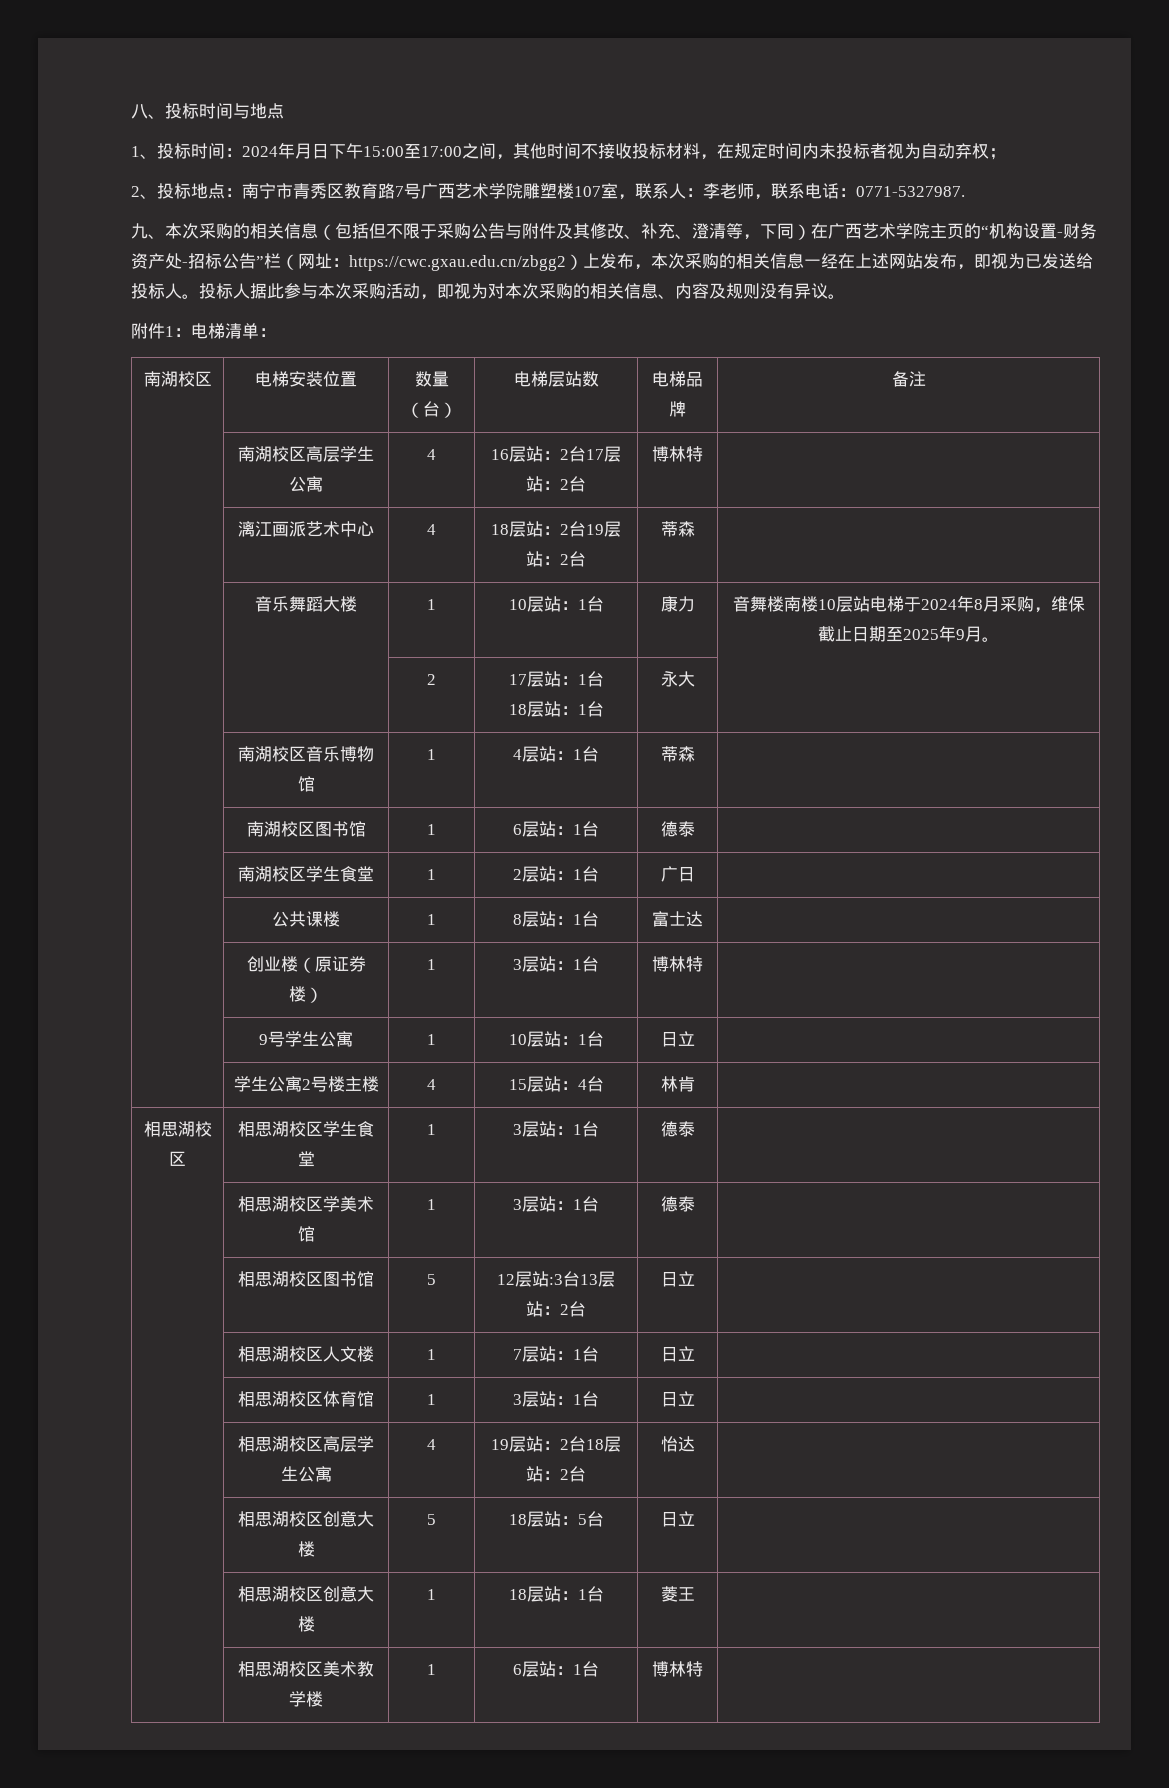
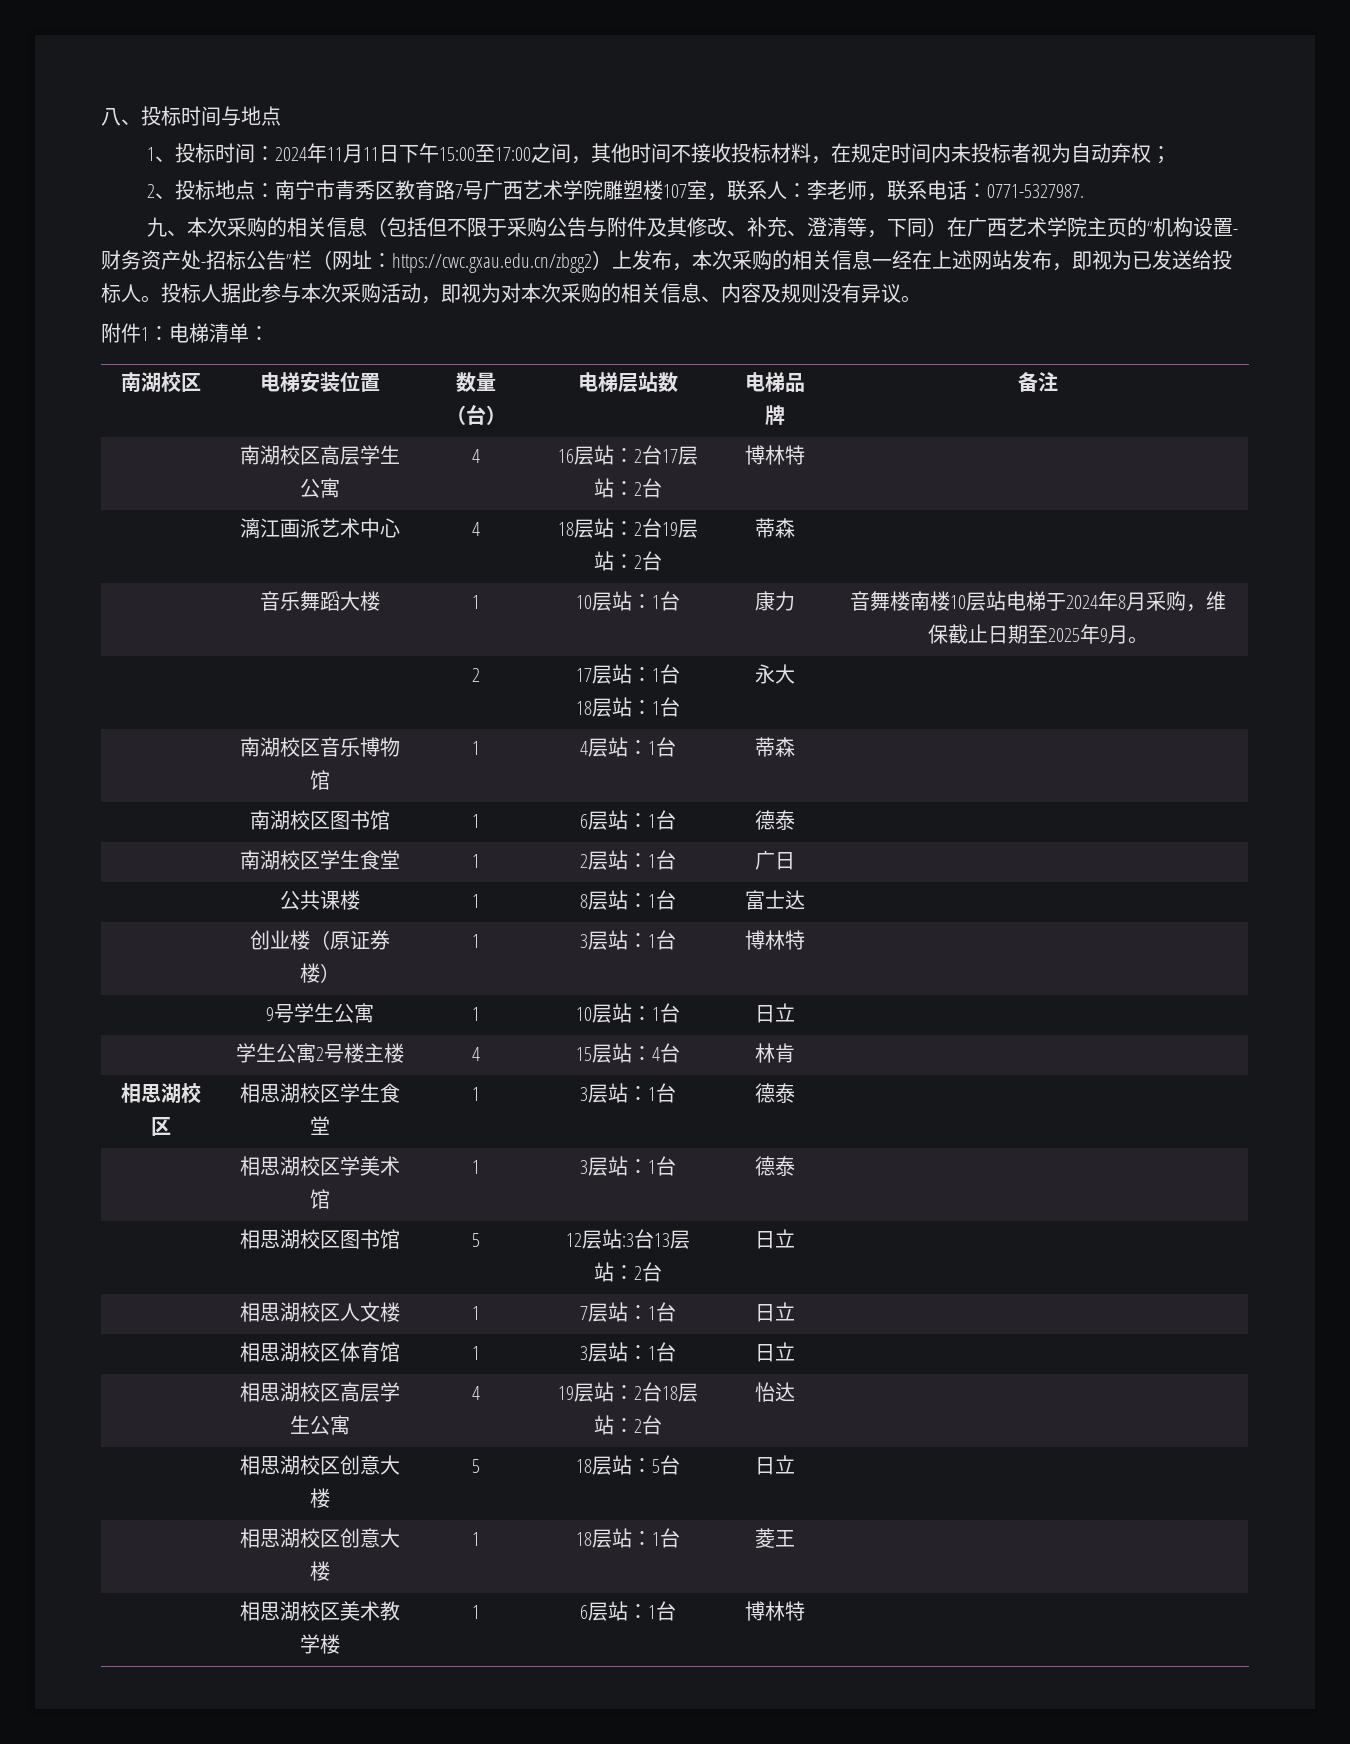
[295,143,312,159] 月 -> [327,144,380,163] 11月11

